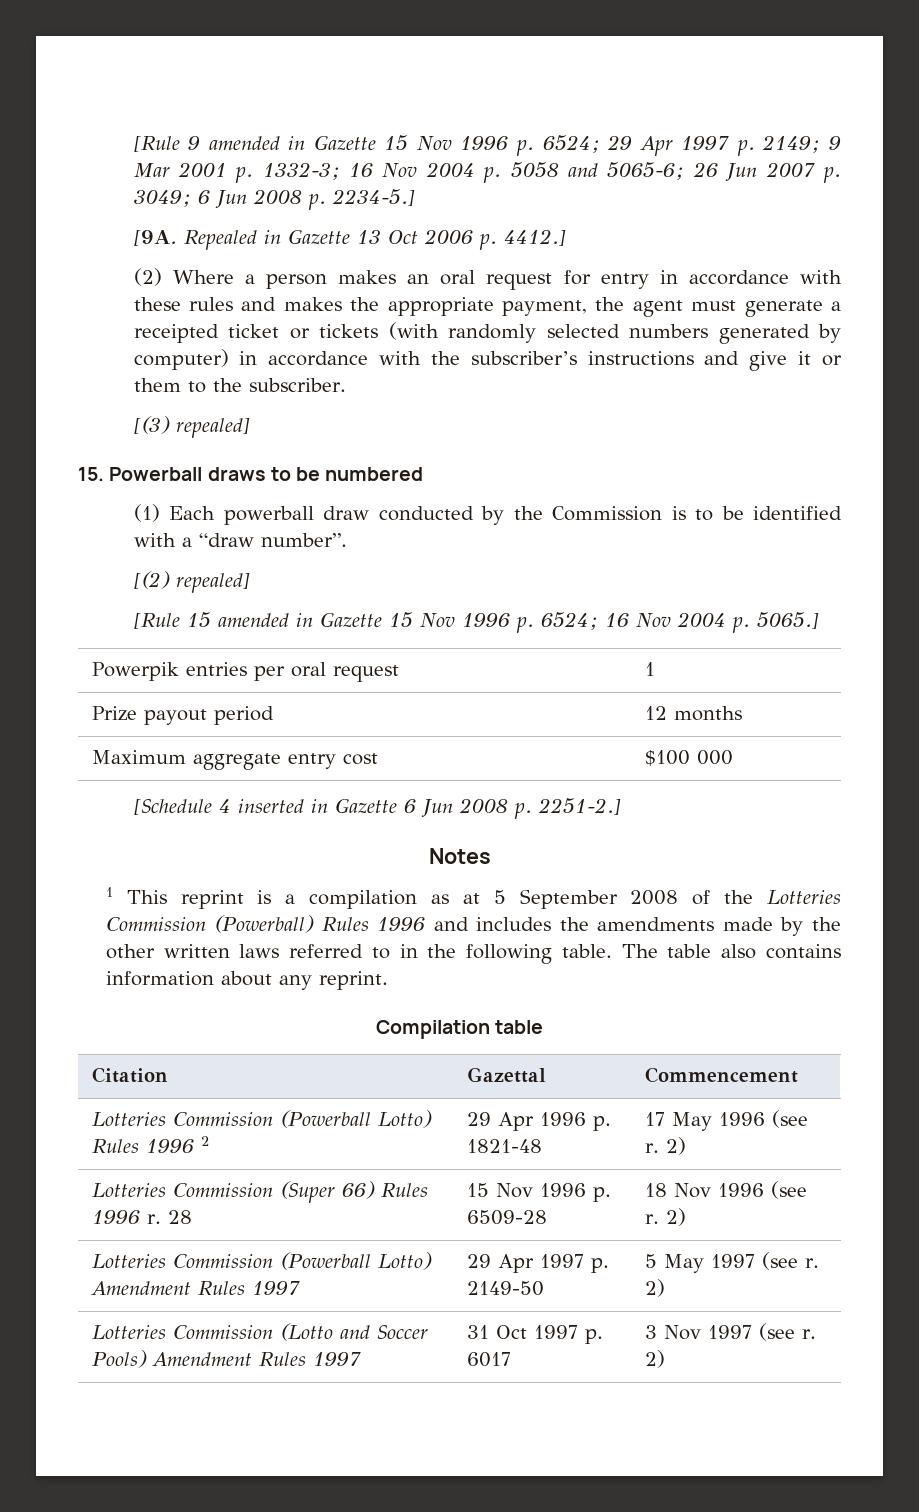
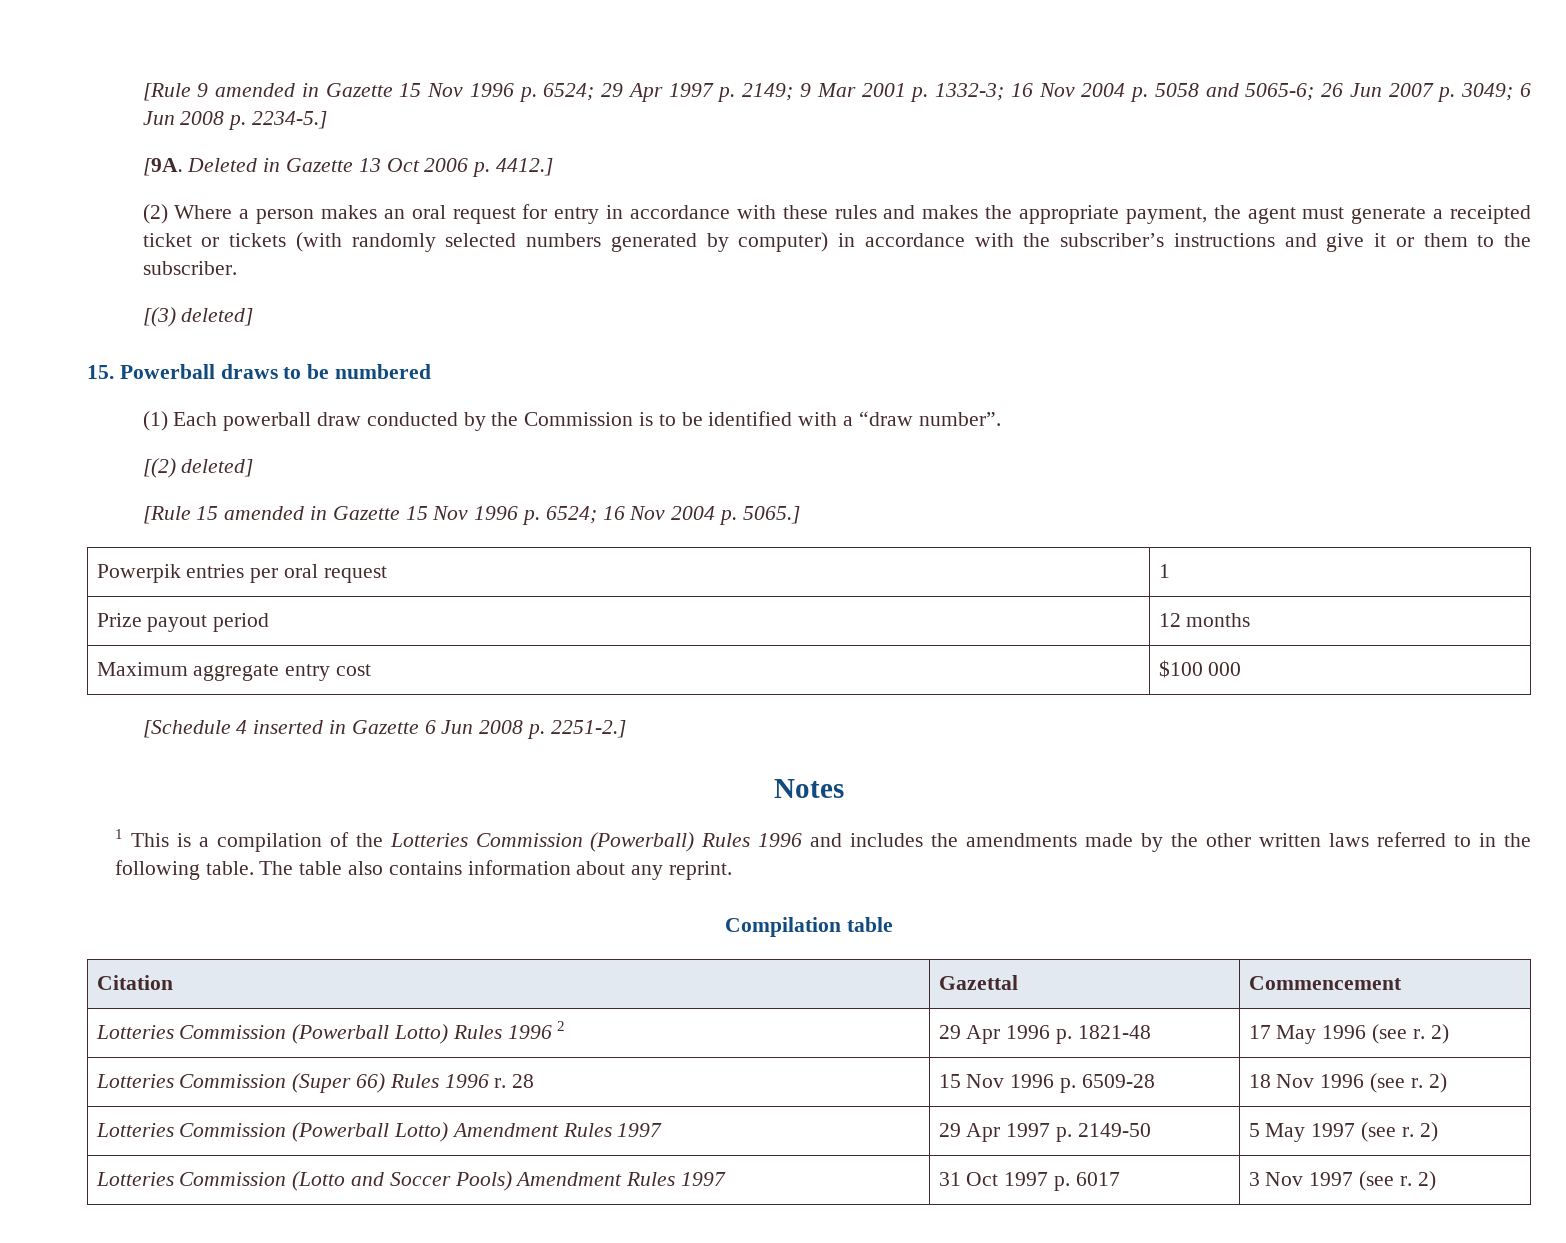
[183,230,257,250] Repealed -> [187,158,258,172] Deleted
[175,417,250,438] repealed] -> [181,308,254,326] deleted]
[175,572,250,593] repealed] -> [181,459,254,477] deleted]
[180,890,244,909] reprint -> (169, 840) none
[430,889,679,909] as at 5 September 2008 -> (322, 842) none

